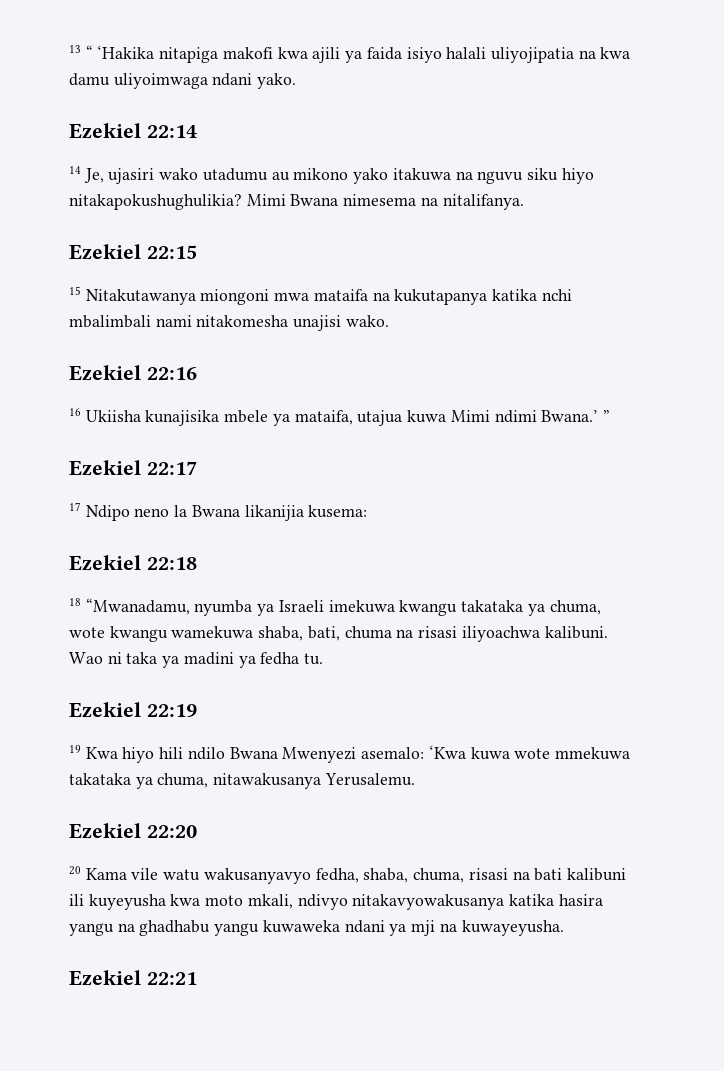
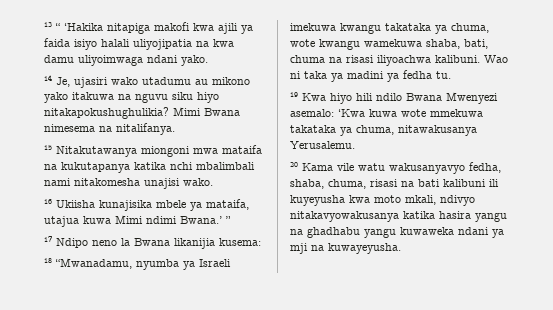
[69,123,197,139] // Ezekiel 22:14 -> (208, 60) none
[69,244,197,260] // Ezekiel 22:15 -> (175, 129) none
[69,365,197,381] // Ezekiel 22:16 -> (213, 182) none
[69,460,197,476] // Ezekiel 22:17 -> (231, 220) none
[69,555,197,571] // Ezekiel 22:18 -> (261, 242) none
[69,702,197,718] // Ezekiel 22:19 -> (451, 75) none
[69,823,197,839] // Ezekiel 22:20 -> (355, 145) none
[69,970,197,986] // Ezekiel 22:21 -> (401, 248) none

